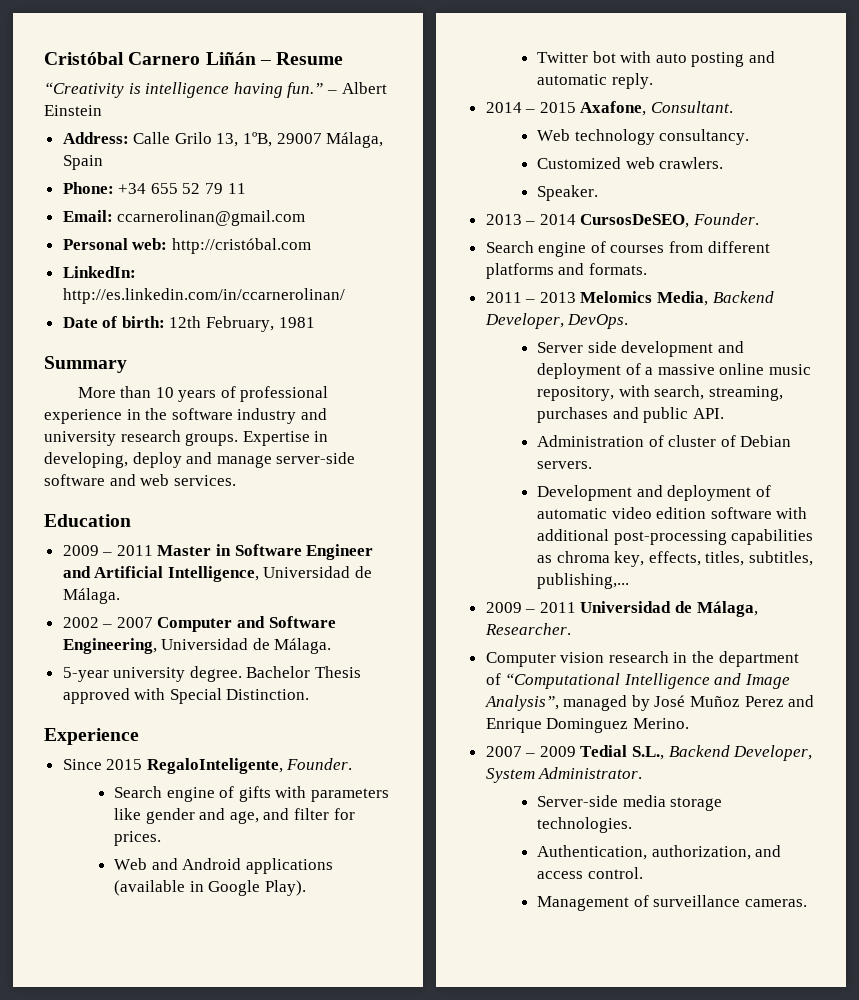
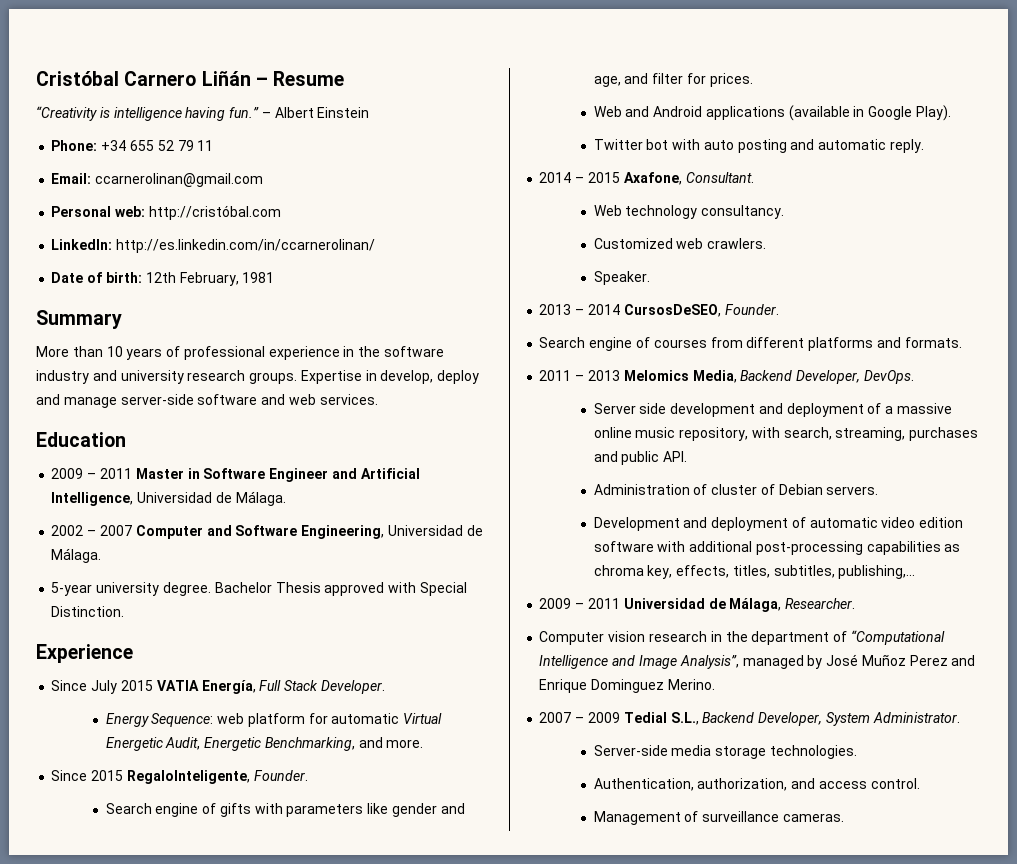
[62,132,384,148] [62,155,103,170] // Address: Calle Grilo 13, 1ºB, 29007 Málaga, Spain -> (370, 112) none
[44,452,128,468] developing, -> [380,370,434,384] develop,
(139, 736) none -> [51,680,385,694] [105,713,443,727] [105,737,424,751] // Since July 2015 VATIA Energía, Full Stack Developer. // Energy Sequence: web platform for automatic Virtual Energetic Audit, Energetic Benchmarking, and more.

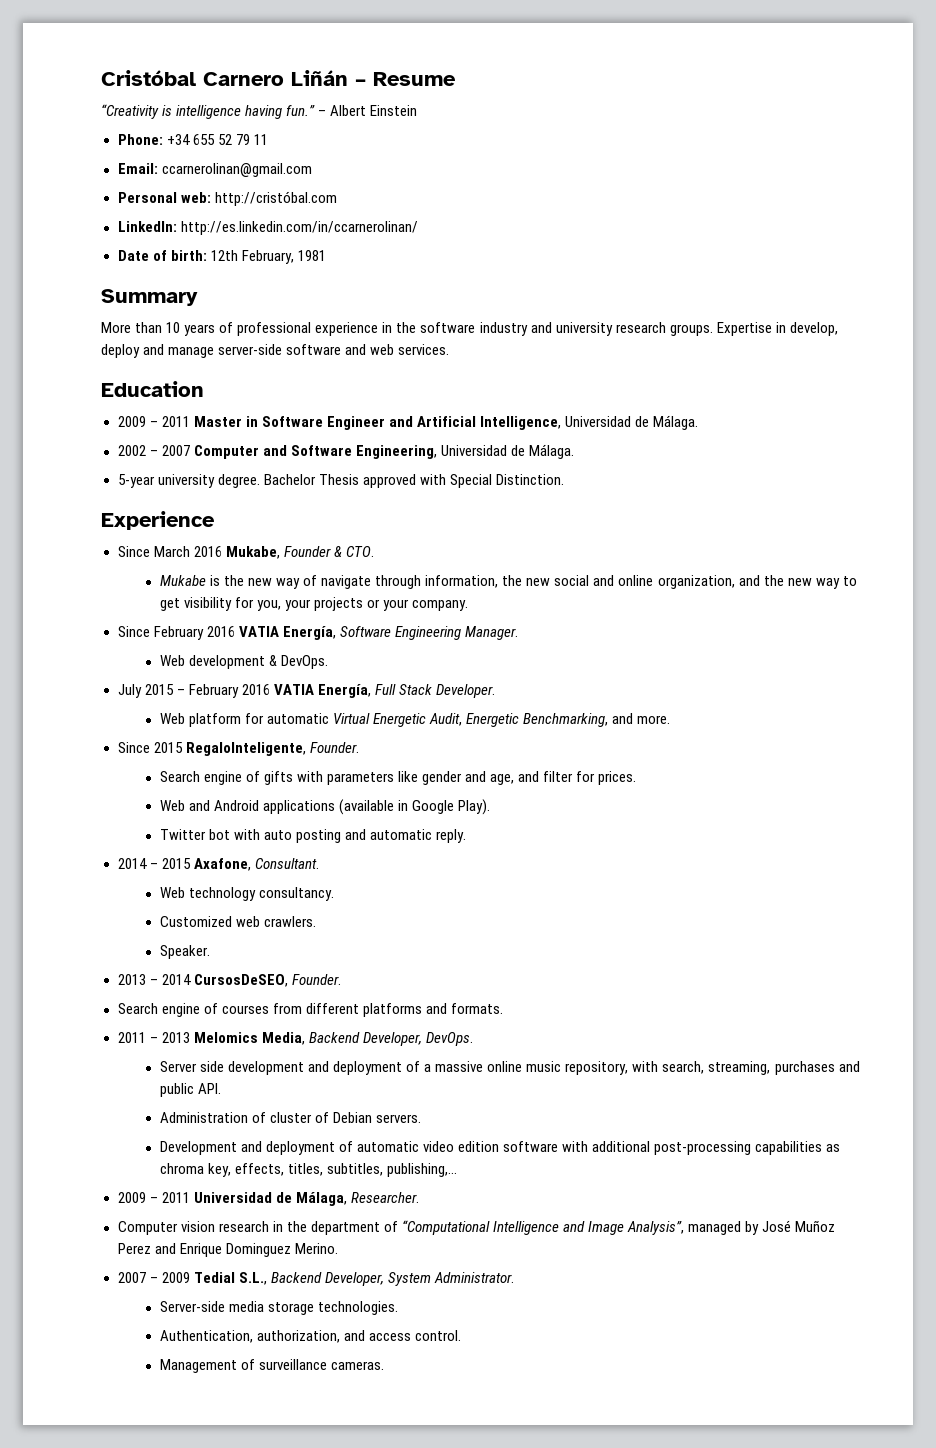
[91,680,153,694] July 2015 -> [153,546,374,559] [159,575,857,589] [159,597,469,611] [117,626,518,640] [159,655,328,669] [117,684,270,698] March 2016 Mukabe, Founder & CTO. // Mukabe is the new way of navigate through information, the new social and online organization, and the new way to get visibility for you, your projects or your company. // Since February 2016 VATIA Energía, Software Engineering Manager. // Web development & DevOps. // July 2015 – February 2016
[105,713,245,727] Energy Sequence: web -> [159,713,185,724] Web

